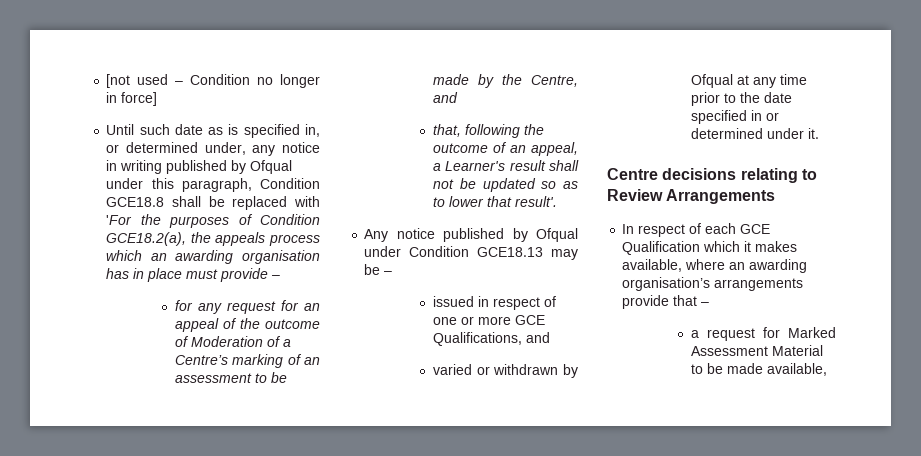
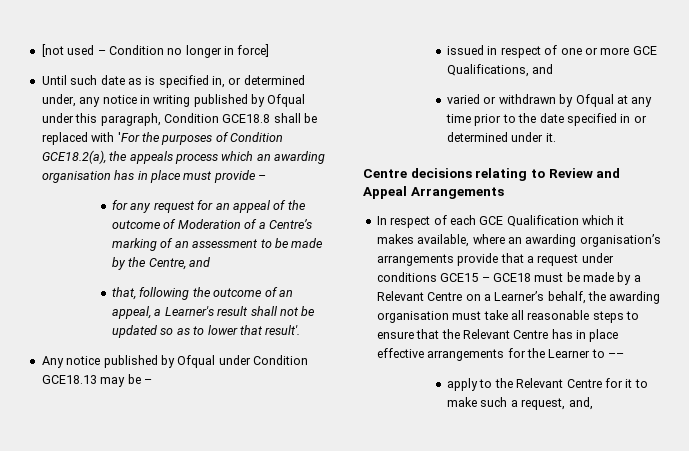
(663, 195) none -> [596,168,621,178] [363,186,407,199] and Appeal
[701,302,710,306] – // -> (524, 258) none
[763,327,836,338] [691,345,824,356] [691,363,828,376] for Marked Assessment Material to be made available, -> [581,253,614,263] [376,272,641,285] [376,291,661,304] [376,310,639,323] [376,329,619,342] [376,348,624,361] [447,378,648,391] [447,397,593,410] under conditions GCE15 – GCE18 must be made by a Relevant Centre on a Learner’s behalf, the awarding organisation must take all reasonable steps to ensure that the Relevant Centre has in place effective arrangements for the Learner to –– // apply to the Relevant Centre for it to make such a request, and,

